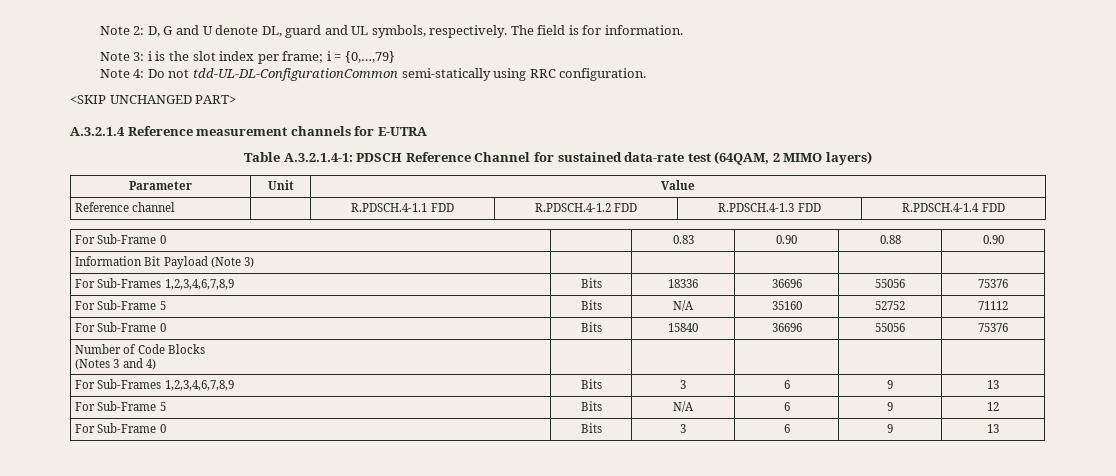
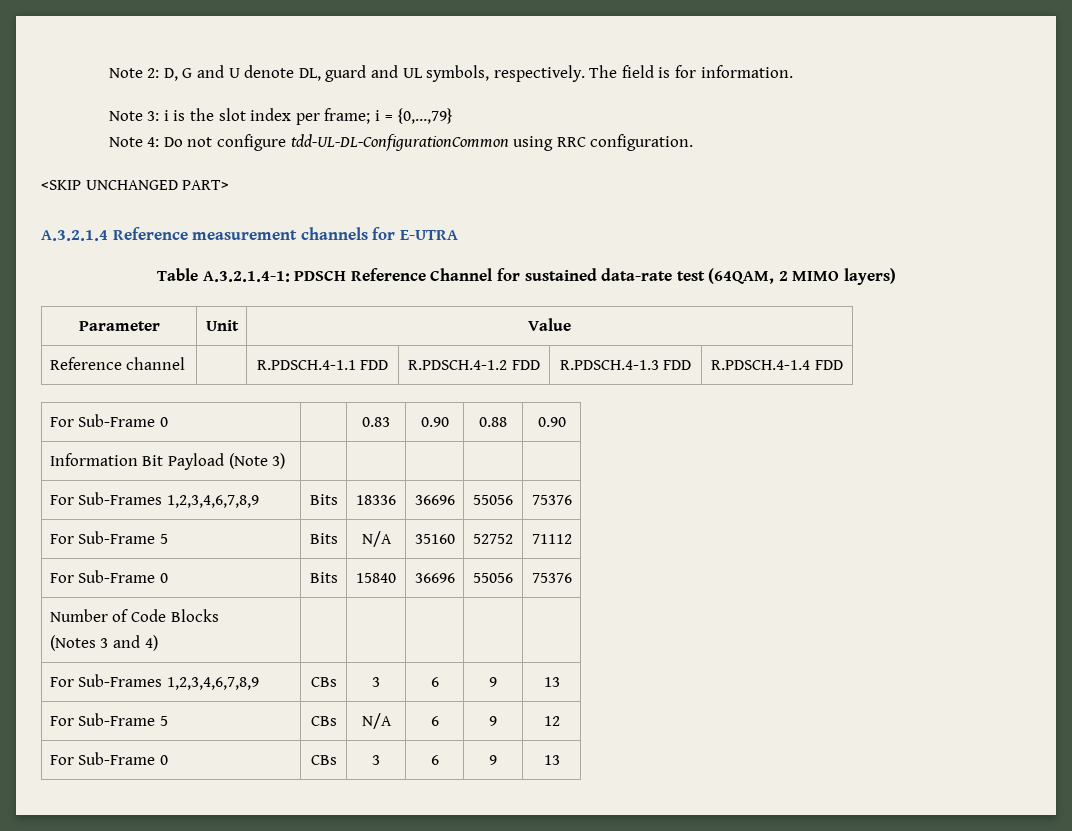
[192,68,491,81] tdd-UL-DL-ConfigurationCommon semi-statically -> [216,134,509,151] configure tdd-UL-DL-ConfigurationCommon
[580,379,602,389] Bits -> [310,677,337,687] CBs
[580,401,602,411] Bits -> [310,716,337,726] CBs
[580,423,602,433] Bits -> [310,755,337,765] CBs

